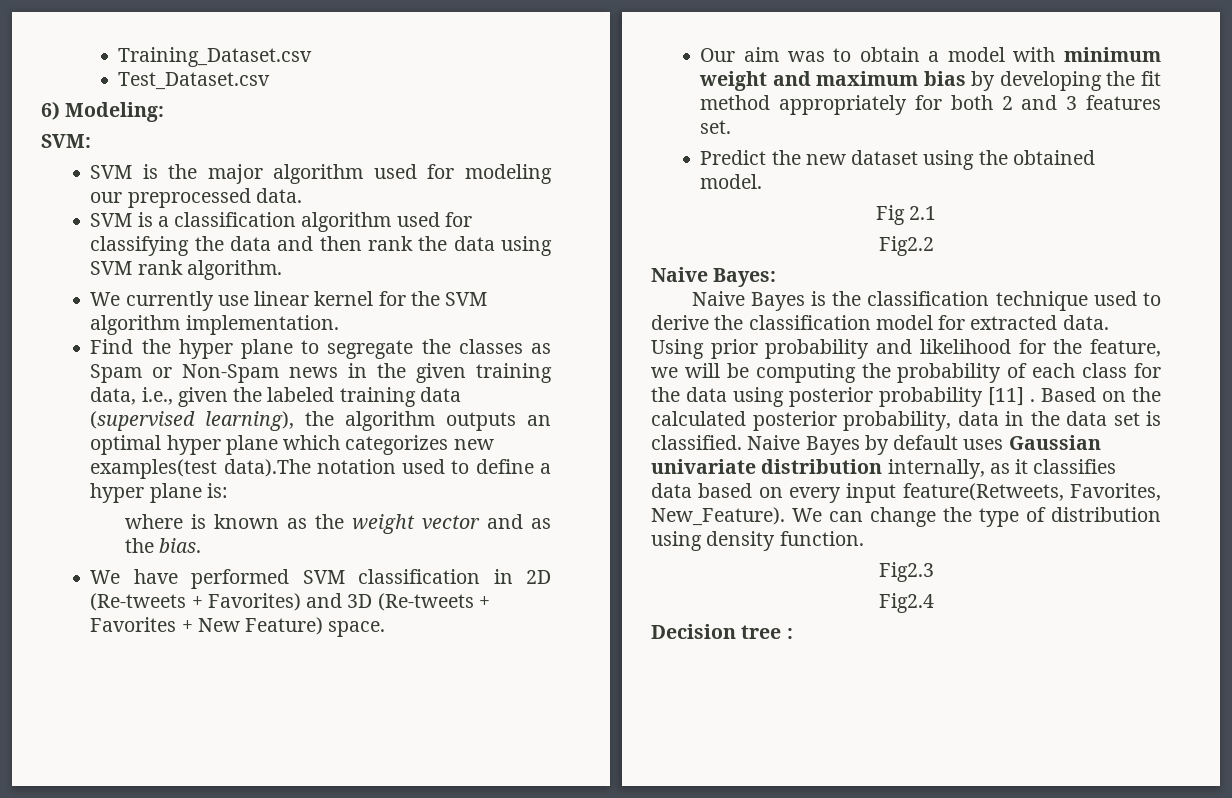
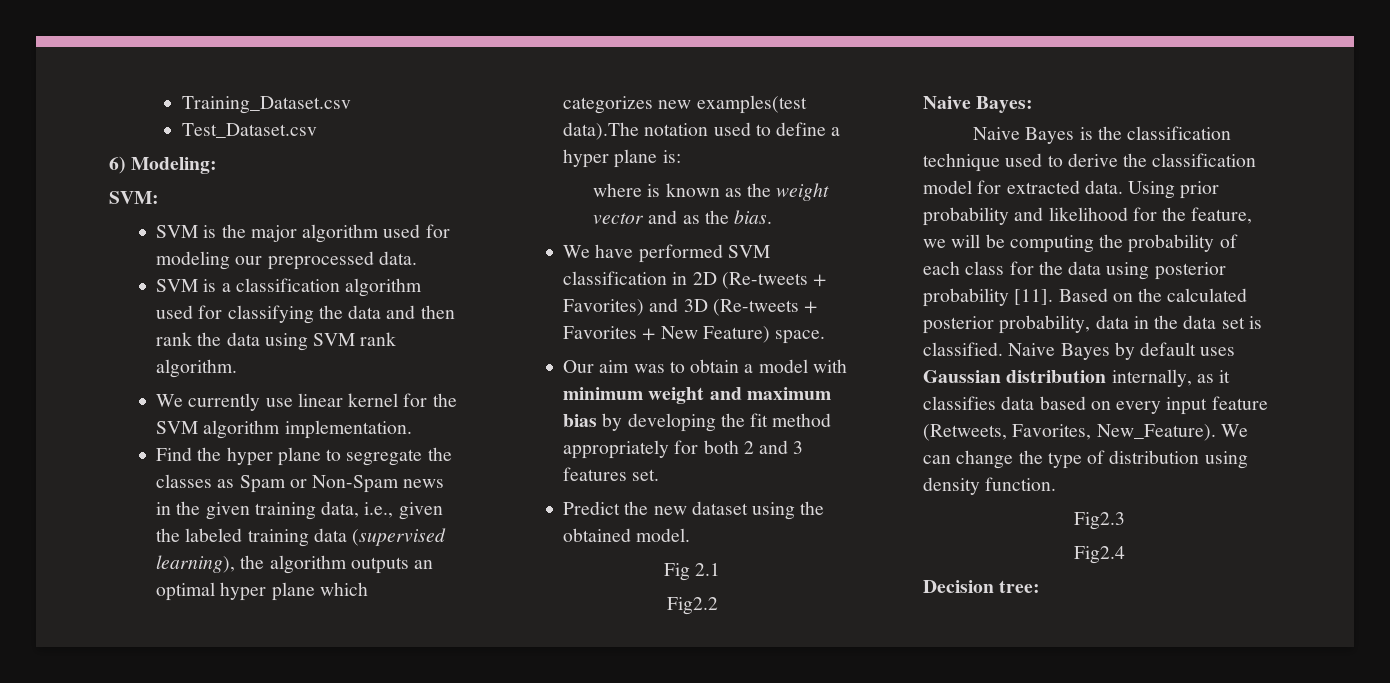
[988,387,1035,406] [11] . -> [1014,289,1054,305] [11].
[651,459,756,474] univariate -> (1001, 376) none
[902,483,1064,501] feature(Retweets, -> [1211,396,1268,410] [923,424,1007,441] feature (Retweets,
[741,625,793,639] tree : -> [999,580,1041,593] tree:

